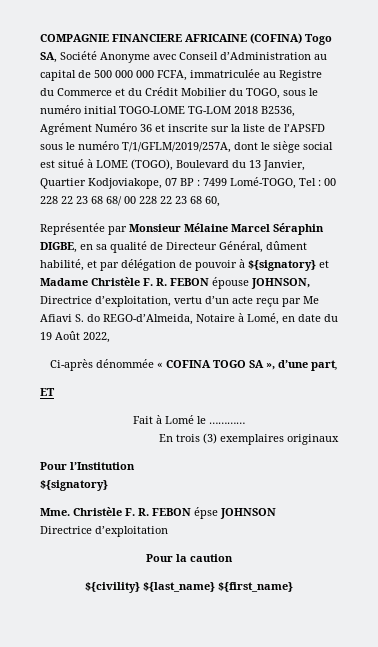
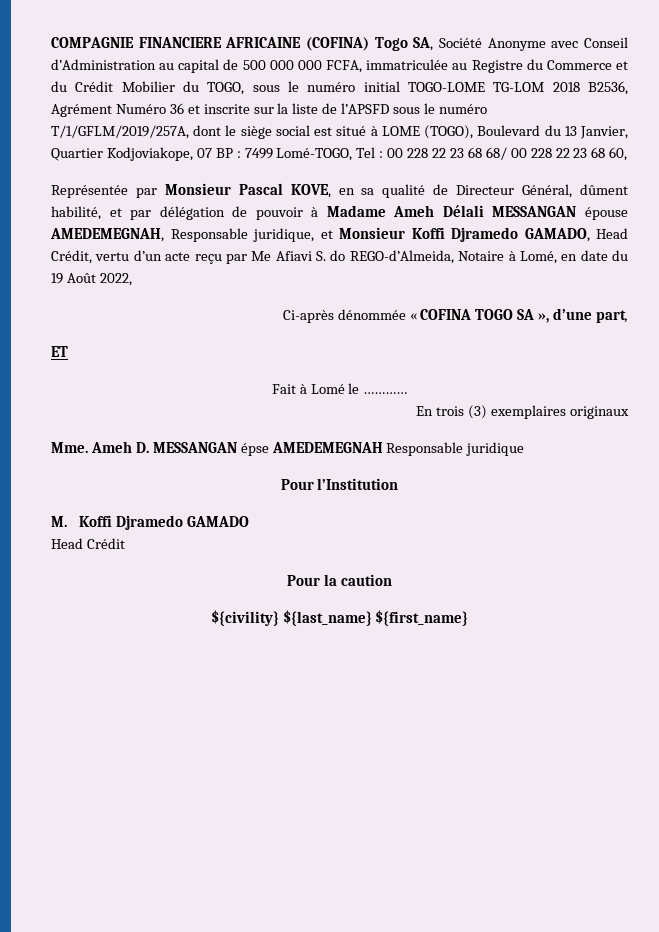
[184,223,324,235] [40,242,77,253] Mélaine Marcel Séraphin DIGBE, -> [238,183,331,198] Pascal KOVE,
[248,260,329,271] [40,277,310,289] [40,296,171,307] ${signatory} et Madame Christèle F. R. FEBON épouse JOHNSON, Directrice d’exploitation, -> [326,205,628,220] [50,227,628,242] [51,250,92,264] Madame Ameh Délali MESSANGAN épouse AMEDEMEGNAH, Responsable juridique, et Monsieur Koffi Djramedo GAMADO, Head Crédit,
[40,462,135,470] [40,480,108,491] [40,507,276,519] [40,526,168,537] Pour l’Institution // ${signatory} // Mme. Christèle F. R. FEBON épse JOHNSON // Directrice d’exploitation -> [51,441,525,456] [280,478,399,490] [51,515,250,530] [51,538,125,549] Mme. Ameh D. MESSANGAN épse AMEDEMEGNAH Responsable juridique // Pour l’Institution // M. Koffi Djramedo GAMADO // Head Crédit

